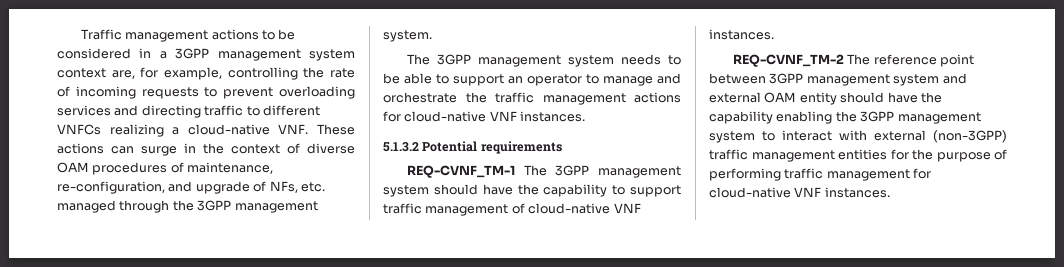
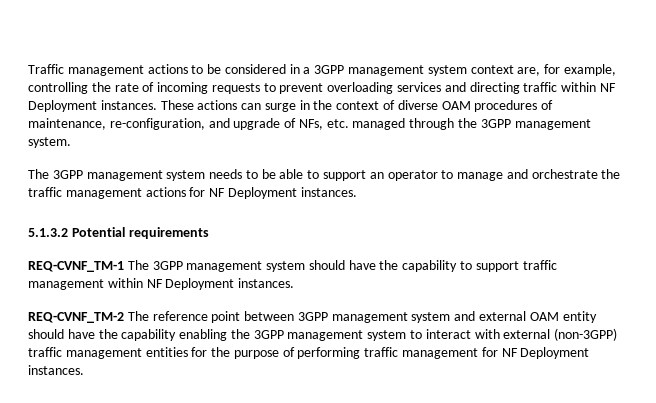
[246,105,320,116] [57,124,309,137] to different VNFCs realizing a cloud-native VNF. -> [561,82,616,92] [28,100,157,112] within NF Deployment instances.
[404,111,517,122] cloud-native VNF -> [209,187,297,199] NF Deployment
[511,203,641,214] of cloud-native VNF -> [107,278,235,290] within NF Deployment
[709,187,822,198] cloud-native VNF -> [501,347,590,359] NF Deployment

